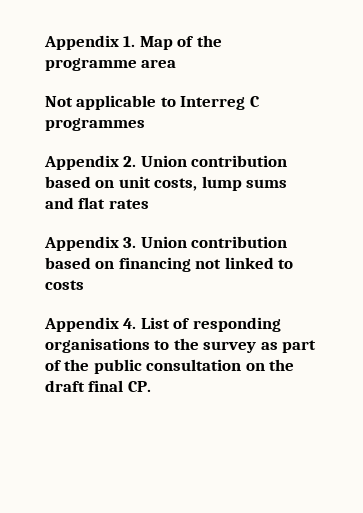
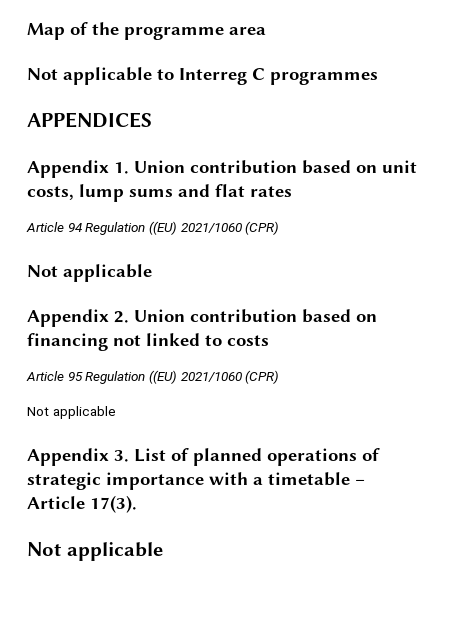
[44,35,136,50] Appendix 1. -> (27, 31) none
[44,155,137,170] // Appendix 2. -> [27,112,152,128] [27,160,129,178] // APPENDICES // Appendix 1.
[44,236,137,251] // Appendix 3. -> [26,221,280,235] [27,264,152,282] [27,309,129,327] // Article 94 Regulation ((EU) 2021/1060 (CPR) // Not applicable // Appendix 2.
[44,317,137,332] // Appendix 4. -> [26,370,280,384] [27,406,116,419] [27,448,129,466] // Article 95 Regulation ((EU) 2021/1060 (CPR) // Not applicable // Appendix 3.
[192,317,281,332] [45,338,317,353] [45,359,295,374] [45,380,151,392] responding organisations to the survey as part of the public consultation on the draft final CP. -> [193,448,380,466] [27,472,365,490] [27,495,137,513] [27,542,163,561] planned operations of strategic importance with a timetable – Article 17(3). // Not applicable

